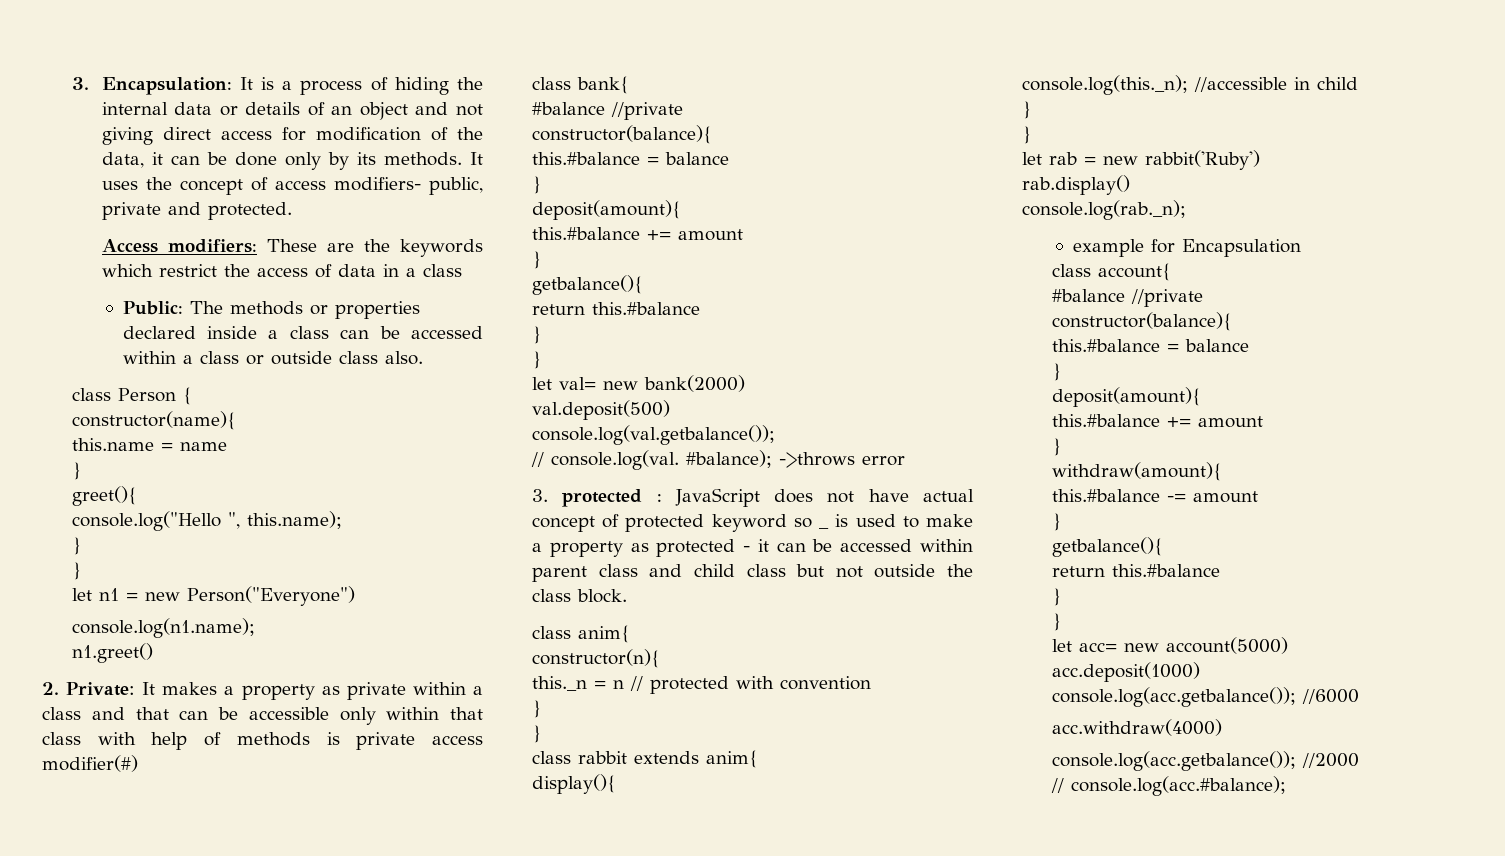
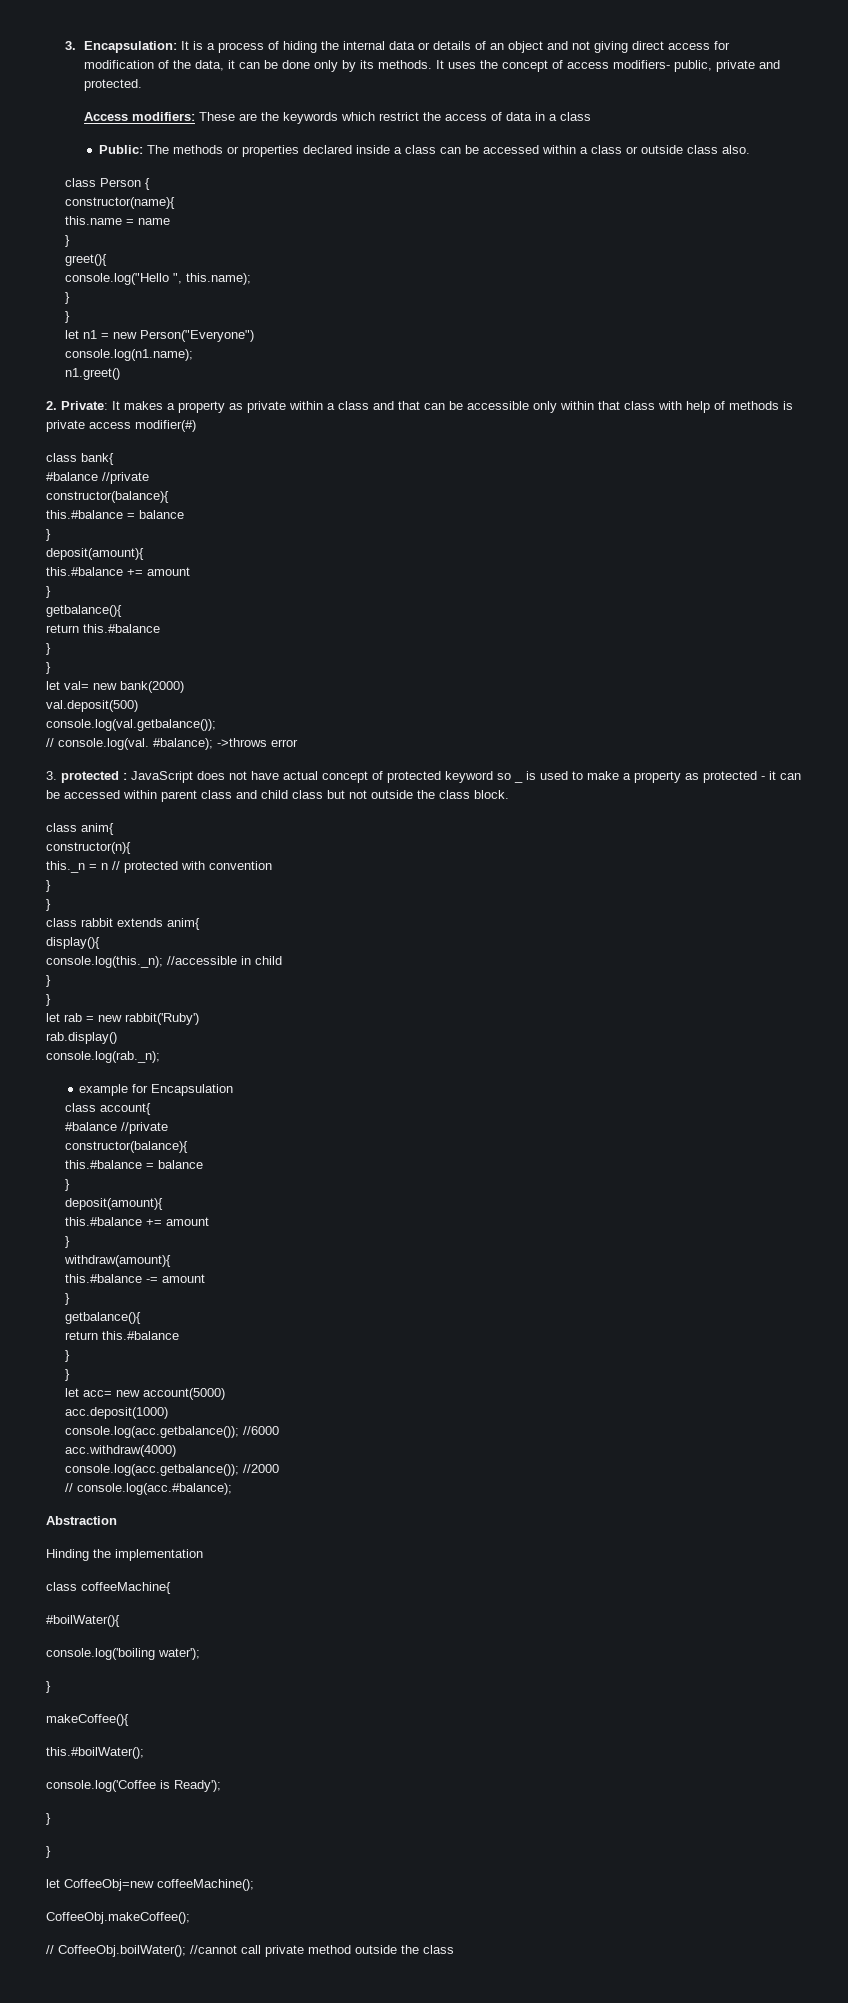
(1286, 786) none -> [46,1516,117,1525] [46,1549,203,1561] [46,1582,171,1594] [46,1615,120,1627] [46,1648,200,1660] [46,1681,51,1693] [46,1714,129,1726] [46,1747,144,1759] [46,1780,221,1792] [46,1813,51,1825] [46,1846,51,1858] [46,1879,254,1891] [46,1912,190,1924] [46,1945,454,1957] // Abstraction // Hinding the implementation // class coffeeMachine{ // #boilWater(){ // console.log('boiling water'); // } // makeCoffee(){ // this.#boilWater(); // console.log('Coffee is Ready'); // } // } // let CoffeeObj=new coffeeMachine(); // CoffeeObj.makeCoffee(); // // CoffeeObj.boilWater(); //cannot call private method outside the class

